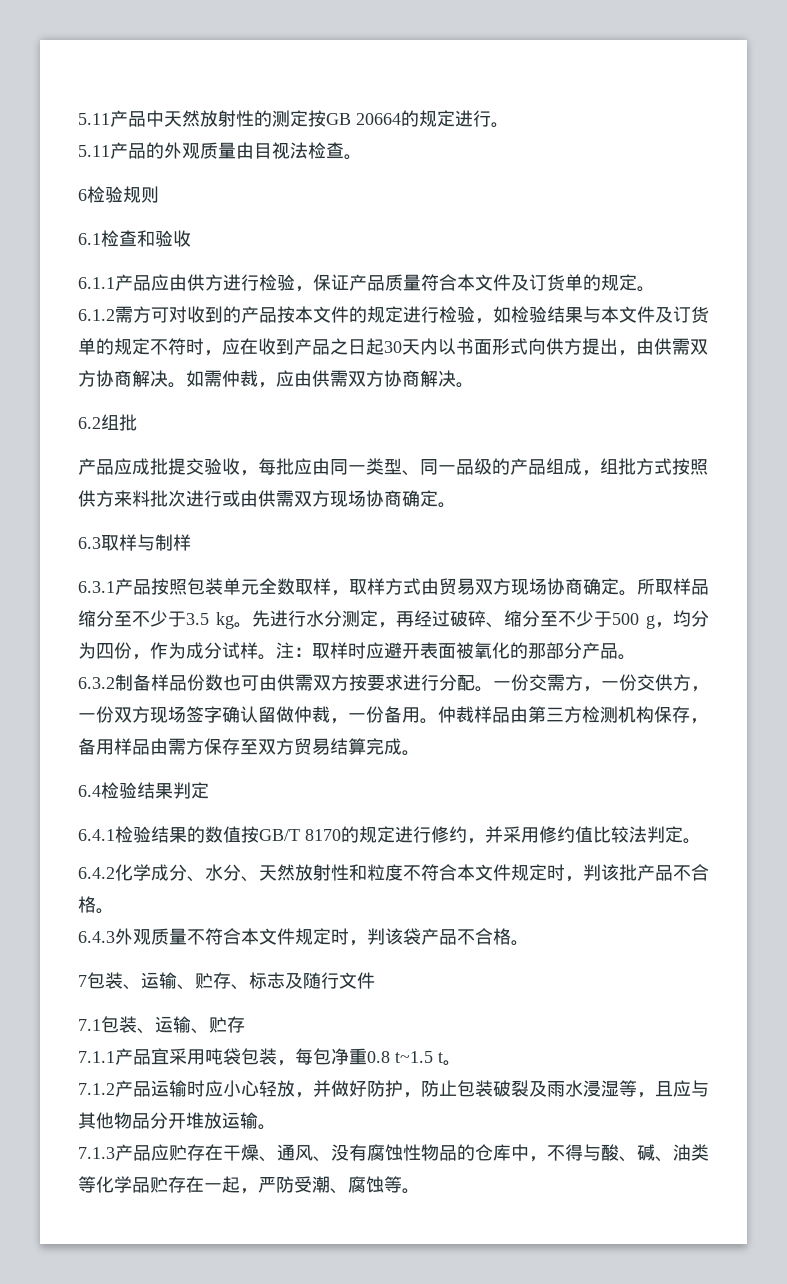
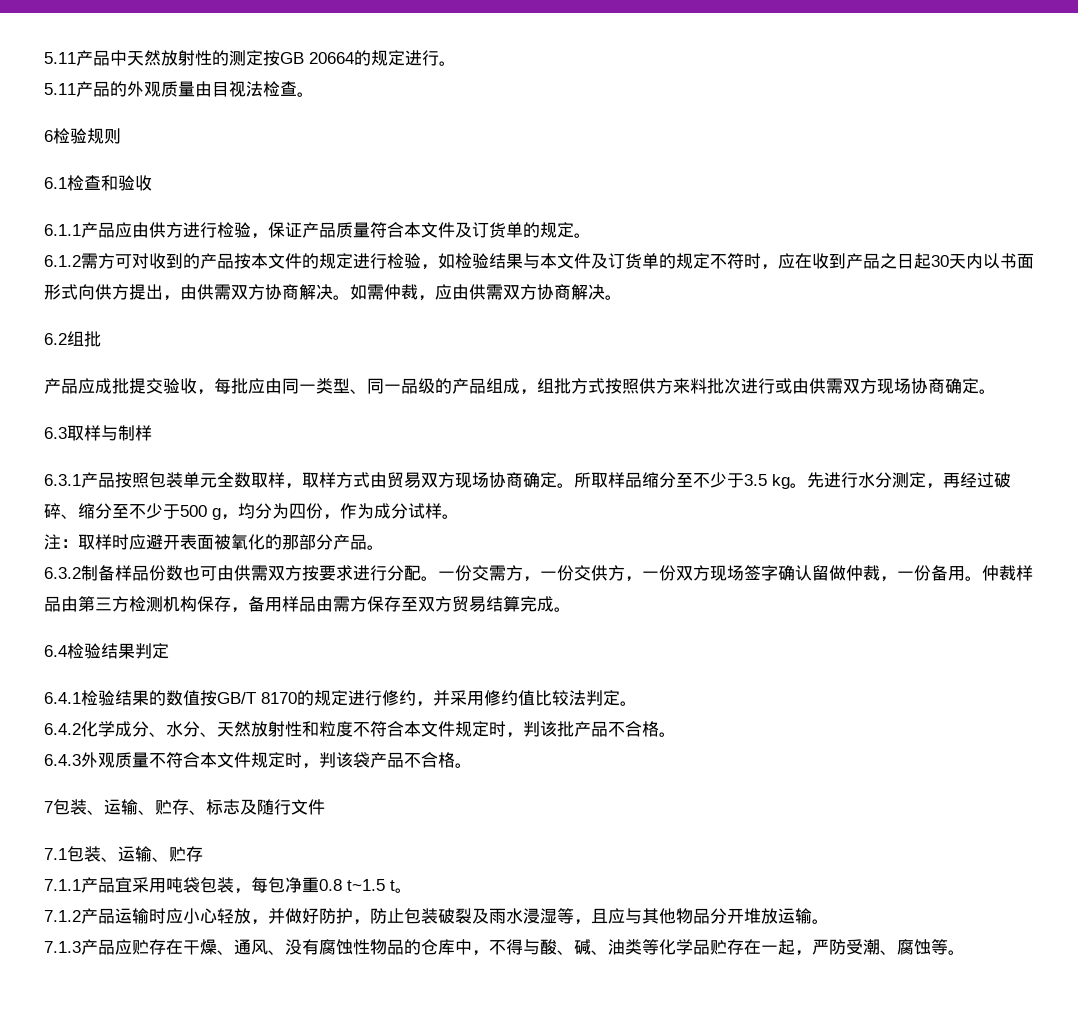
(276, 657) none -> (459, 516) //

